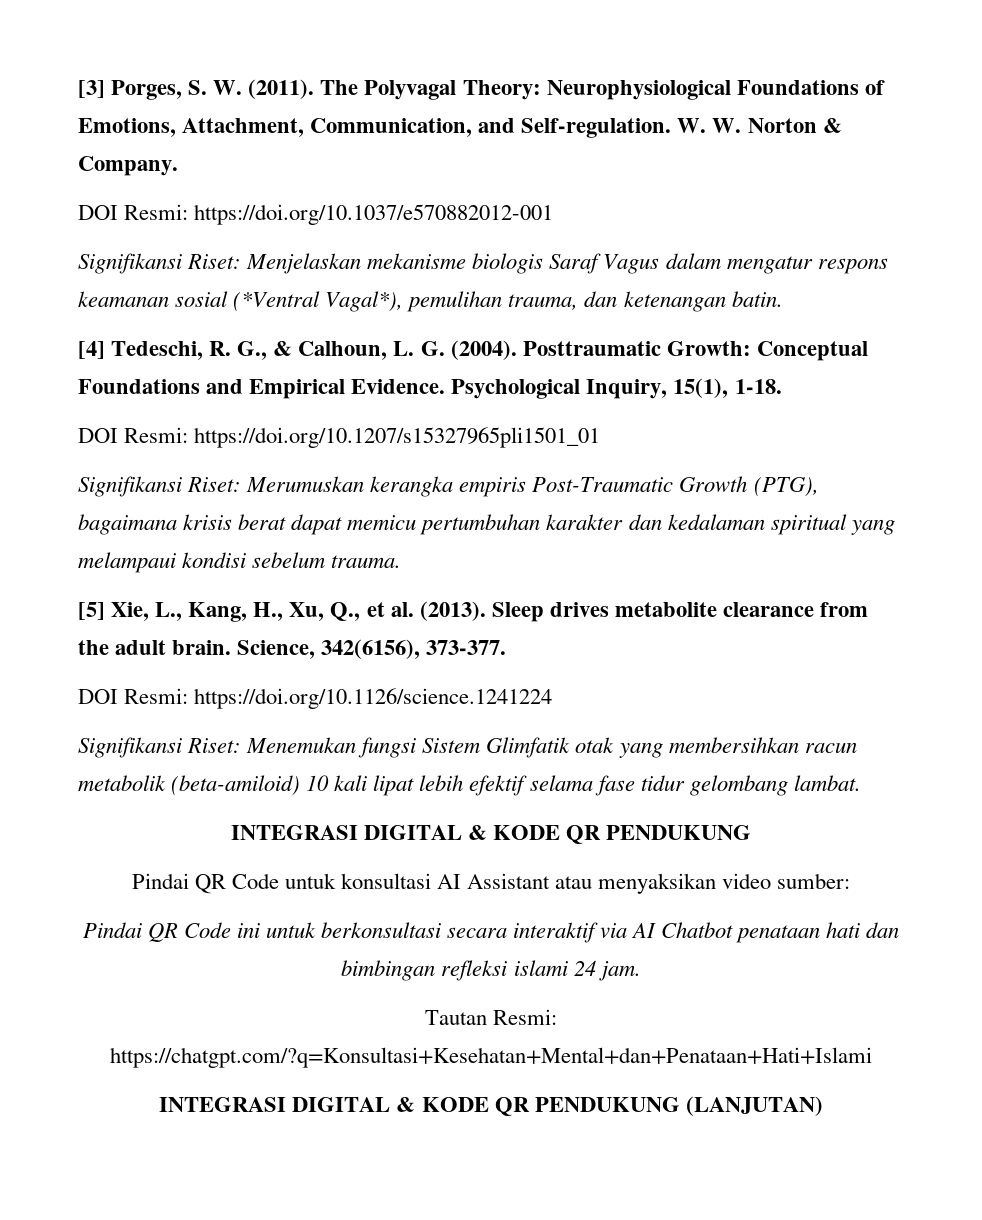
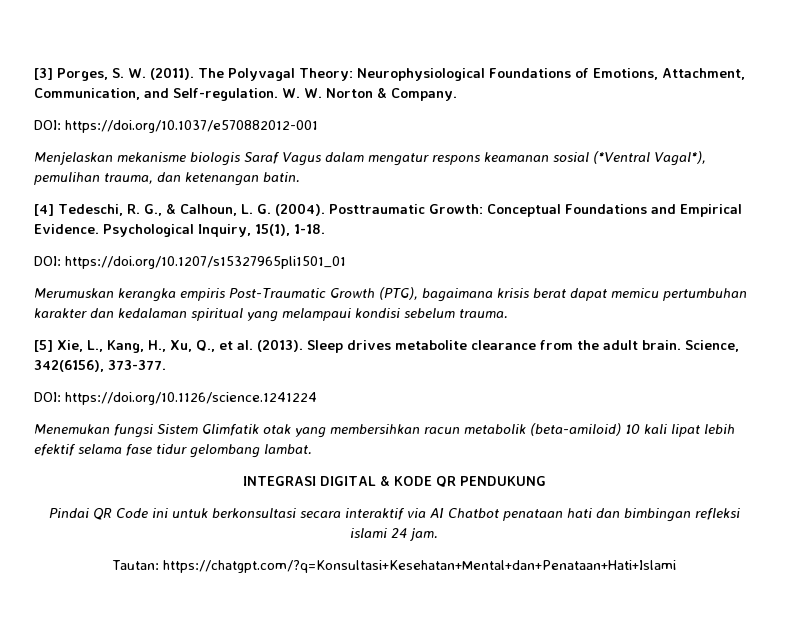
[78,204,189,220] DOI Resmi: -> [34,120,61,130] DOI:
[78,253,242,274] Signifikansi Riset: -> (318, 126) none
[78,427,189,443] DOI Resmi: -> [34,256,61,266] DOI:
[78,476,242,497] Signifikansi Riset: -> (346, 262) none
[78,688,189,704] DOI Resmi: -> [34,392,61,402] DOI:
[78,737,242,758] Signifikansi Riset: -> (317, 398) none
[131,873,851,894] // Pindai QR Code untuk konsultasi AI Assistant atau menyaksikan video sumber: -> (546, 481) none
[424,1009,558,1025] Tautan Resmi: -> [112,560,160,570] Tautan:
[159,1096,823,1116] // INTEGRASI DIGITAL & KODE QR PENDUKUNG (LANJUTAN) -> (676, 566) none

